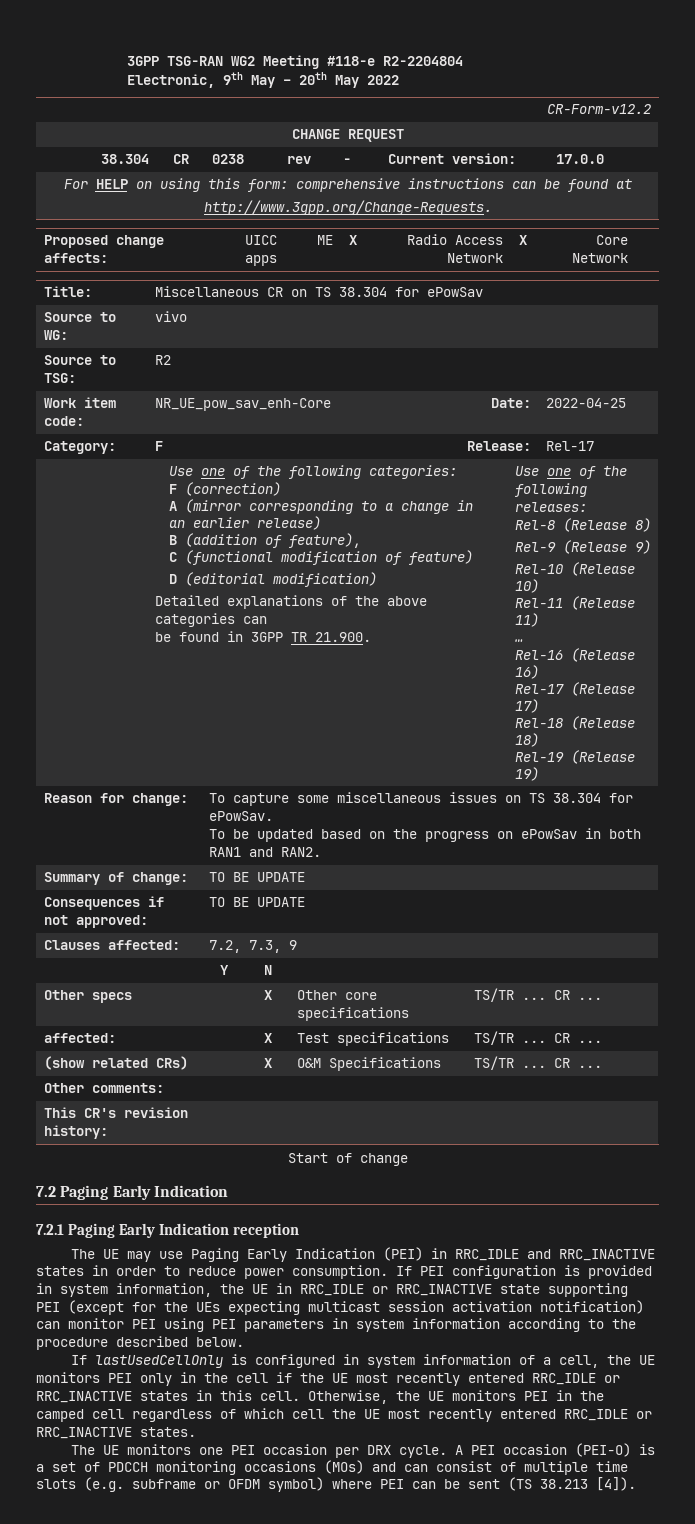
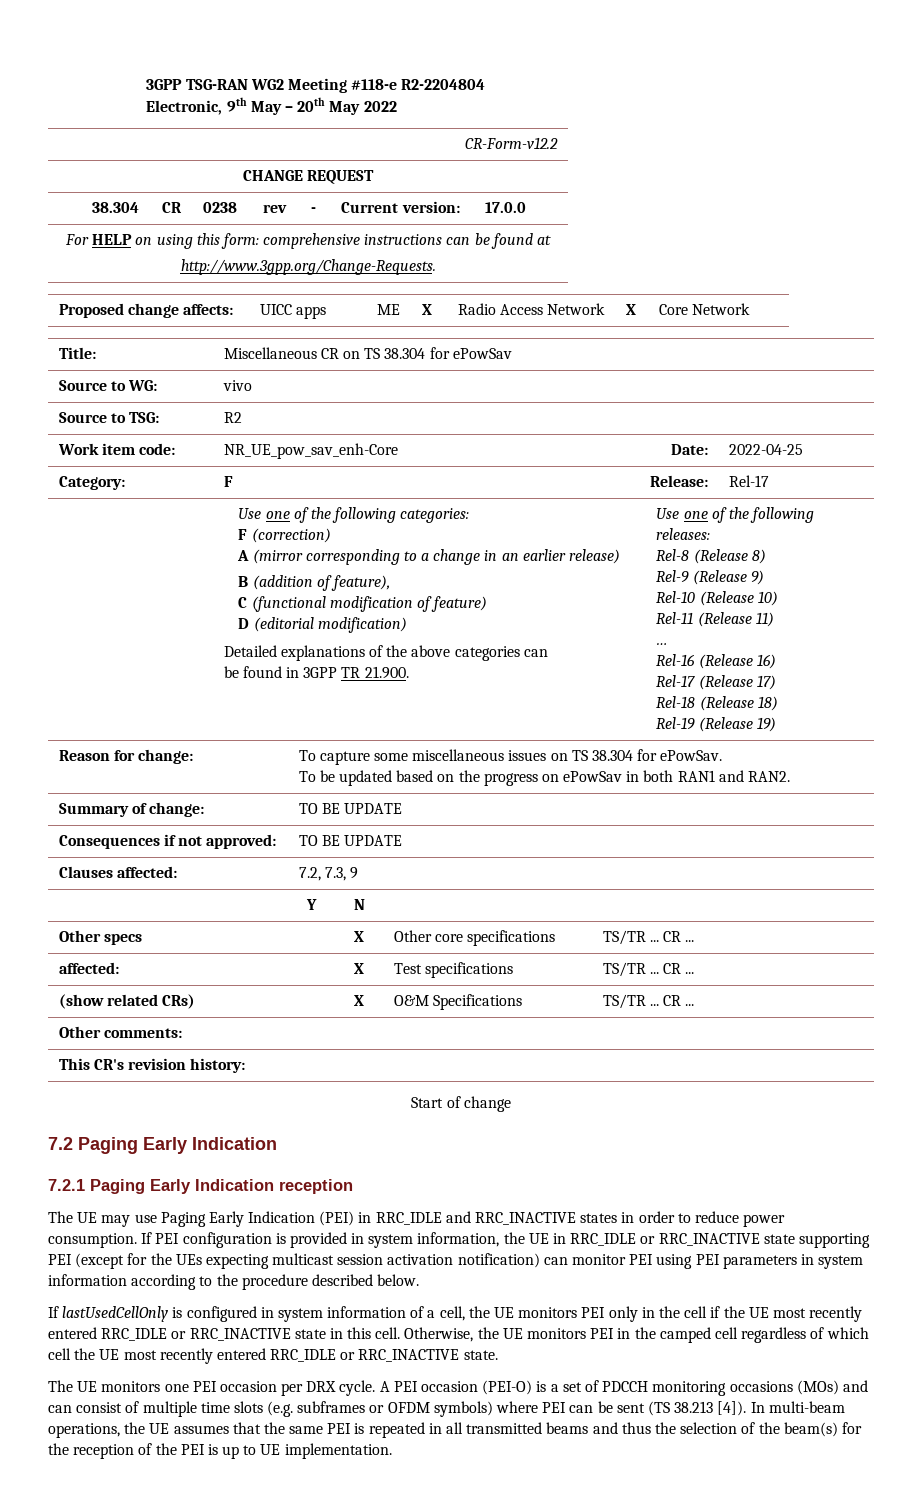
[140,1391,188,1401] states -> [294,1329,326,1339] state
[140,1427,196,1437] states. -> [463,1350,498,1360] state.
[132,1479,196,1489] subframe -> [297,1401,366,1413] subframes
[268,1477,324,1492] symbol) -> [433,1401,493,1417] symbols)
(636, 1484) none -> [750,1401,845,1413] [48,1422,862,1438] [48,1443,392,1459] In multi-beam operations, the UE assumes that the same PEI is repeated in all transmitted beams and thus the selection of the beam(s) for the reception of the PEI is up to UE implementation.

